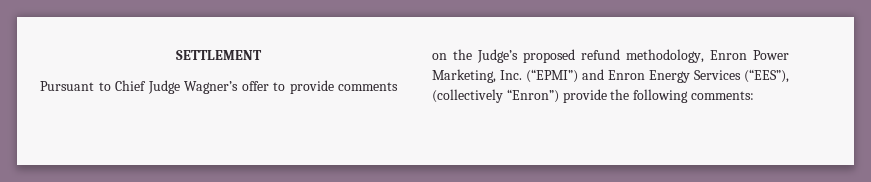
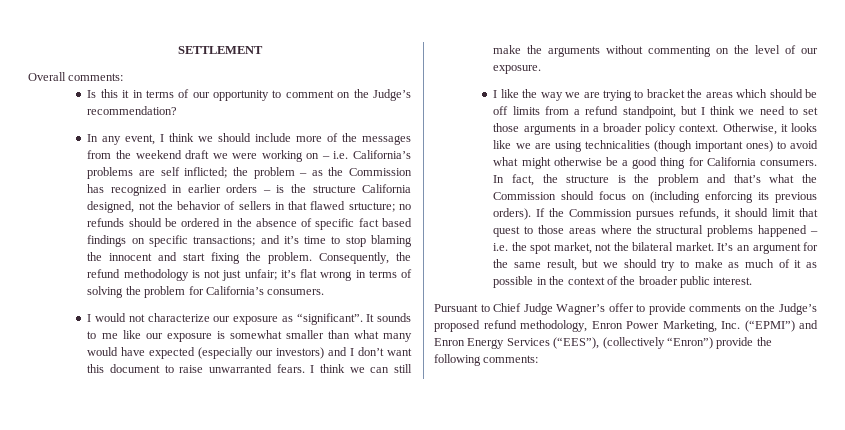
(262, 55) none -> [28,72,124,81] [87,89,411,101] [87,106,178,115] [87,133,411,145] [87,150,412,162] [87,167,412,179] [87,184,412,196] [87,201,411,213] [87,218,412,230] [87,235,412,247] [87,252,411,264] [87,269,413,281] [87,286,325,298] [87,313,412,325] [87,330,413,342] [87,347,413,359] [87,364,412,373] [493,45,819,57] [493,65,542,74] [493,89,817,101] [493,106,818,118] [493,123,817,135] [493,140,818,152] [493,157,817,169] [493,174,817,186] [493,191,817,203] [493,208,818,220] [493,225,818,237] [493,242,818,254] [493,259,817,271] [493,276,753,288] // Overall comments: // Is this it in terms of our opportunity to comment on the Judge’s recommendation? // In any event, I think we should include more of the messages from the weekend draft we were working on – i.e. California’s problems are self inflicted; the problem – as the Commission has recognized in earlier orders – is the structure California designed, not the behavior of sellers in that flawed srtucture; no refunds should be ordered in the absence of specific fact based findings on specific transactions; and it’s time to stop blaming the innocent and start fixing the problem. Consequently, the refund methodology is not just unfair; it’s flat wrong in terms of solving the problem for California’s consumers. // I would not characterize our exposure as “significant”. It sounds to me like our exposure is somewhat smaller than what many would have expected (especially our investors) and I don’t want this document to raise unwarranted fears. I think we can still make the arguments without commenting on the level of our exposure. // I like the way we are trying to bracket the areas which should be off limits from a refund standpoint, but I think we need to set those arguments in a broader policy context. Otherwise, it looks like we are using technicalities (though important ones) to avoid what might otherwise be a good thing for California consumers. In fact, the structure is the problem and that’s what the Commission should focus on (including enforcing its previous orders). If the Commission pursues refunds, it should limit that quest to those areas where the structural problems happened – i.e. the spot market, not the bilateral market. It’s an argument for the same result, but we should try to make as much of it as possible in the context of the broader public interest.

